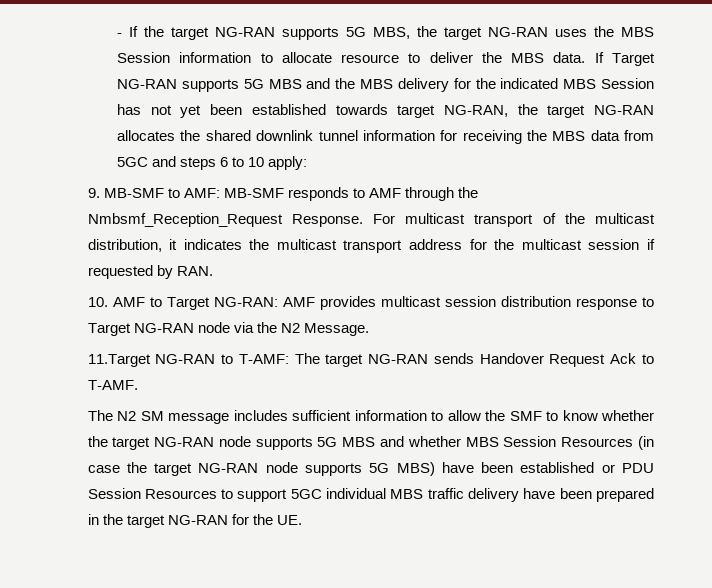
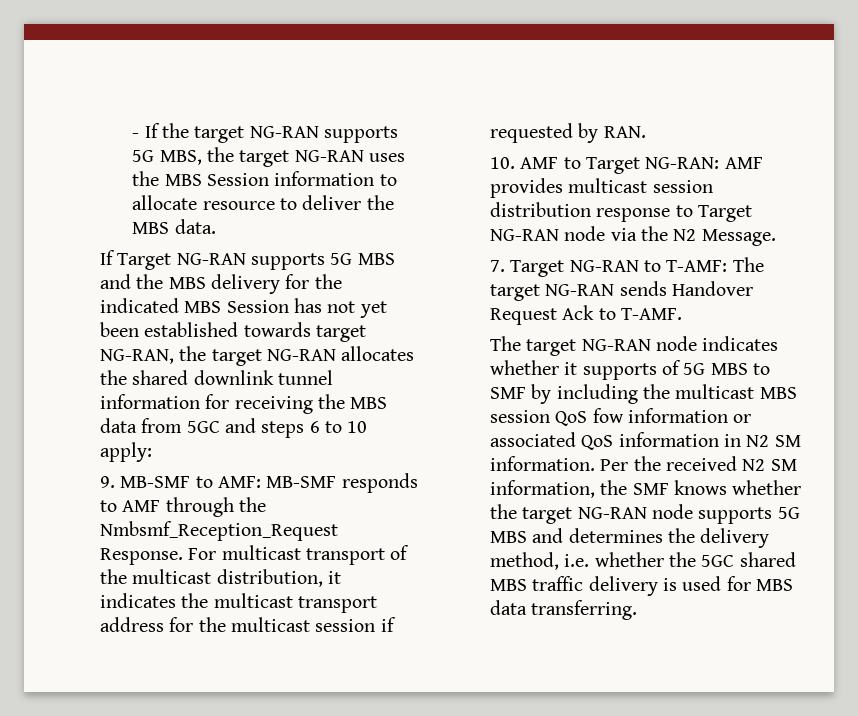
(586, 57) none -> (216, 226) //
[87,354,151,367] 11.Target -> [490,260,565,277] 7. Target
[117,410,598,424] N2 SM message includes sufficient information to allow the SMF to know -> [526,336,779,356] [490,360,770,380] [490,384,797,404] [490,408,752,426] [490,432,801,450] [490,456,797,471] [490,480,728,498] target NG-RAN node indicates whether it supports of 5G MBS to SMF by including the multicast MBS session QoS fow information or associated QoS information in N2 SM information. Per the received N2 SM information, the SMF knows
[407,436,654,450] [87,462,654,476] [87,488,655,502] [87,514,302,528] whether MBS Session Resources (in case the target NG-RAN node supports 5G MBS) have been established or PDU Session Resources to support 5GC individual MBS traffic delivery have been prepared in the target NG-RAN for the UE. -> [568,528,770,548] [490,552,796,570] [490,576,793,596] [490,600,638,620] determines the delivery method, i.e. whether the 5GC shared MBS traffic delivery is used for MBS data transferring.

